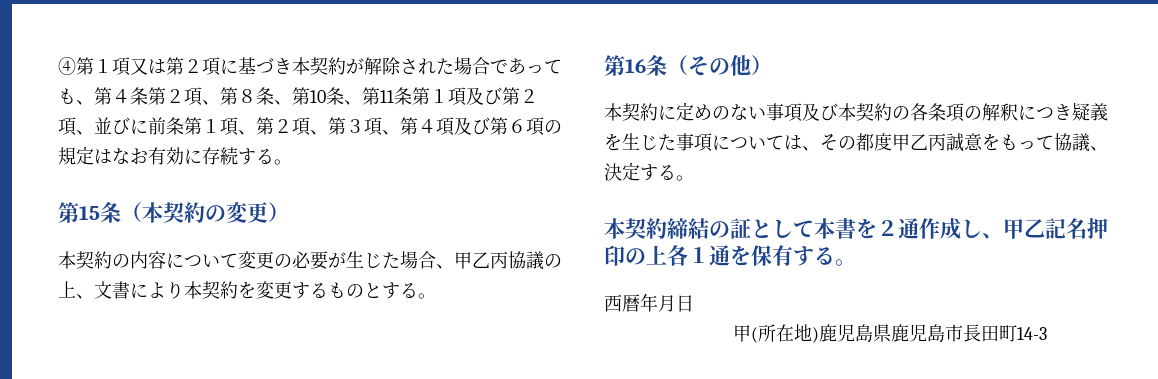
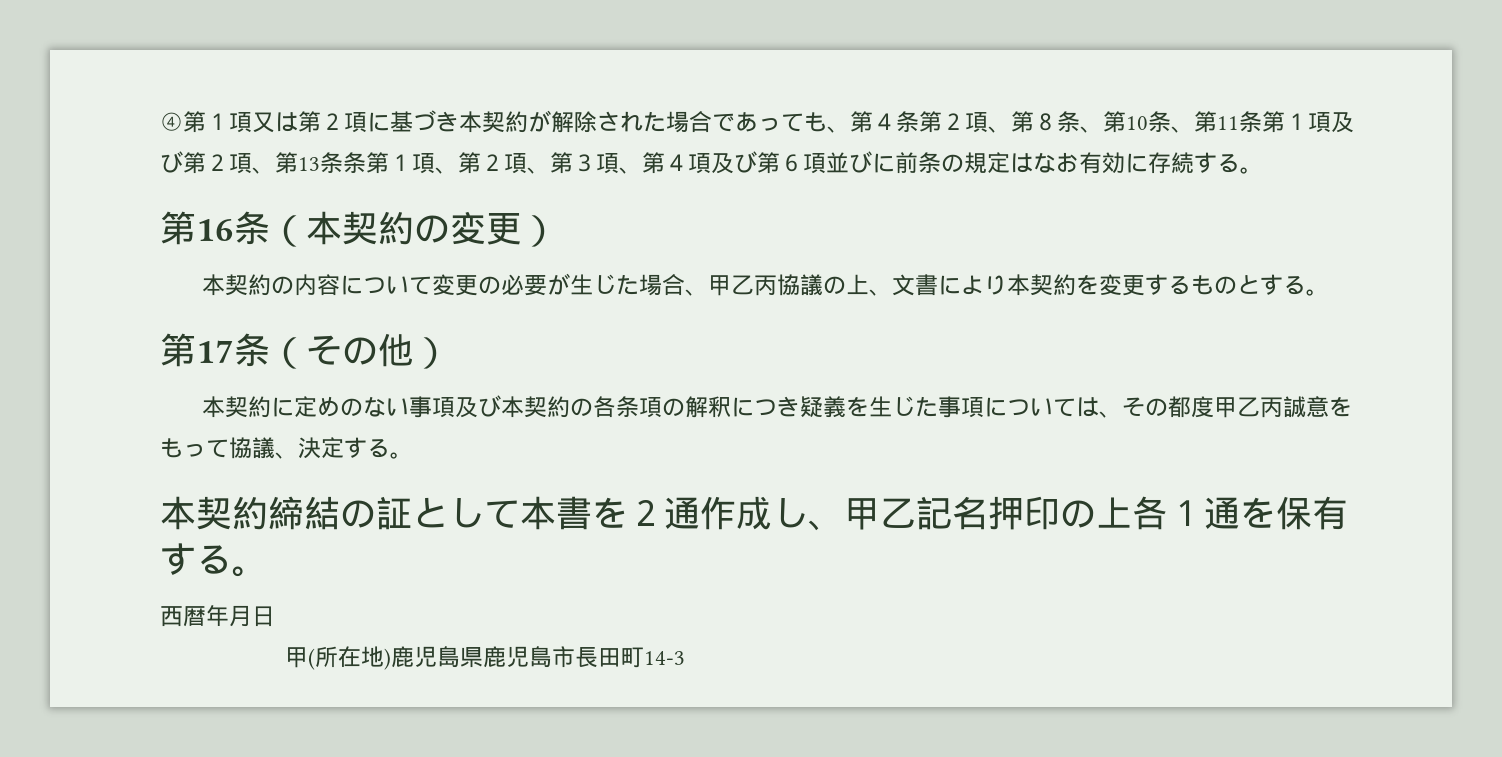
[94,117,166,135] 並びに前 -> [275,152,343,174] 第13条
(544, 126) none -> [826,151,941,174] 並びに前条
[79,206,100,220] 15 -> [196,219,234,241] 16
[625,59,646,73] 16 -> [196,340,234,363] 17

